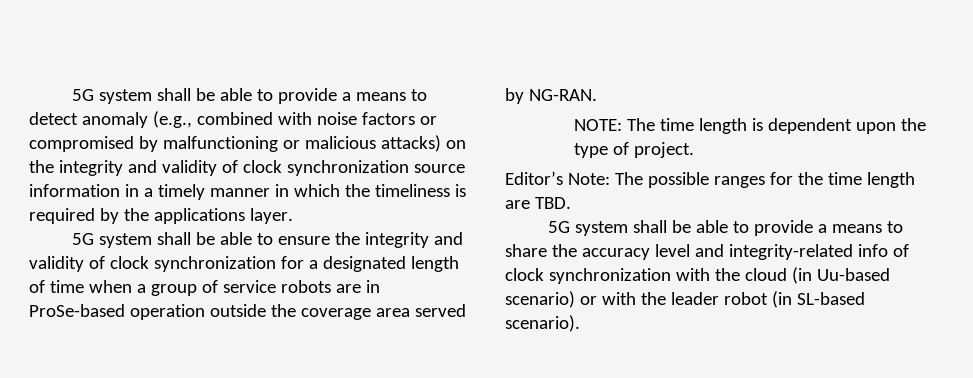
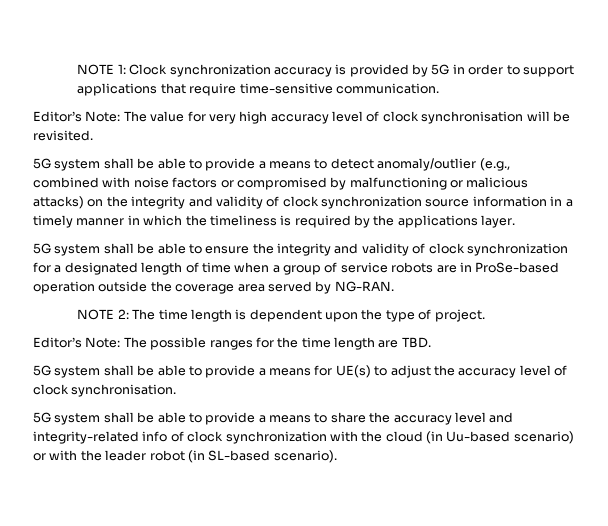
(71, 95) none -> [77,64,574,77] [77,83,439,96] [33,111,570,124] [33,130,93,141] NOTE 1: Clock synchronization accuracy is provided by 5G in order to support applications that require time-sensitive communication. // Editor’s Note: The value for very high accuracy level of clock synchronisation will be revisited. //
[81,112,148,128] anomaly -> [377,158,477,171] anomaly/outlier
[574,119,623,131] NOTE: -> [77,309,129,320] NOTE 2:
(571, 203) none -> [33,365,567,378] [33,384,177,397] // 5G system shall be able to provide a means for UE(s) to adjust the accuracy level of clock synchronisation.

